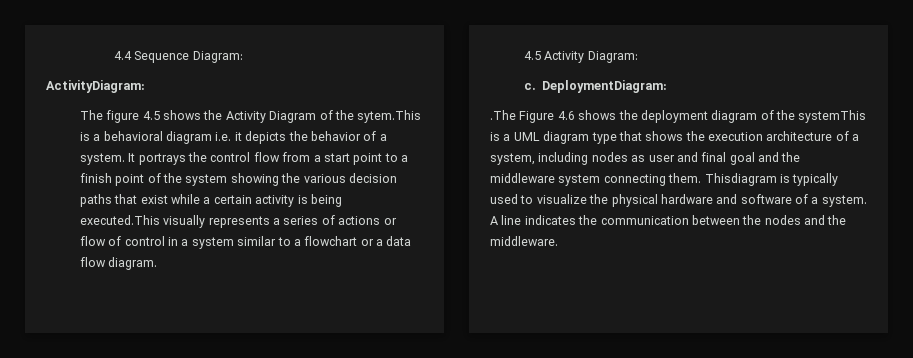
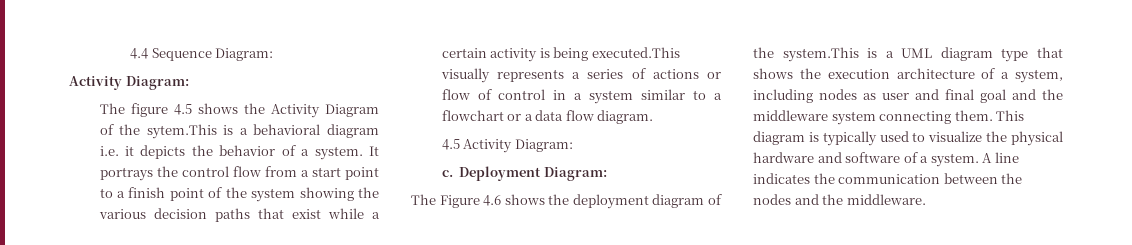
[46,80,145,93] ActivityDiagram: -> [69,76,189,90] Activity Diagram:
[542,80,668,93] [490,110,516,120] DeploymentDiagram: // .The -> [459,166,607,181] [411,194,436,205] Deployment Diagram: // The
[798,110,867,123] systemThis -> [782,47,859,62] system.This
[704,173,777,186] Thisdiagram -> [996,110,1025,121] [753,131,805,145] This diagram

